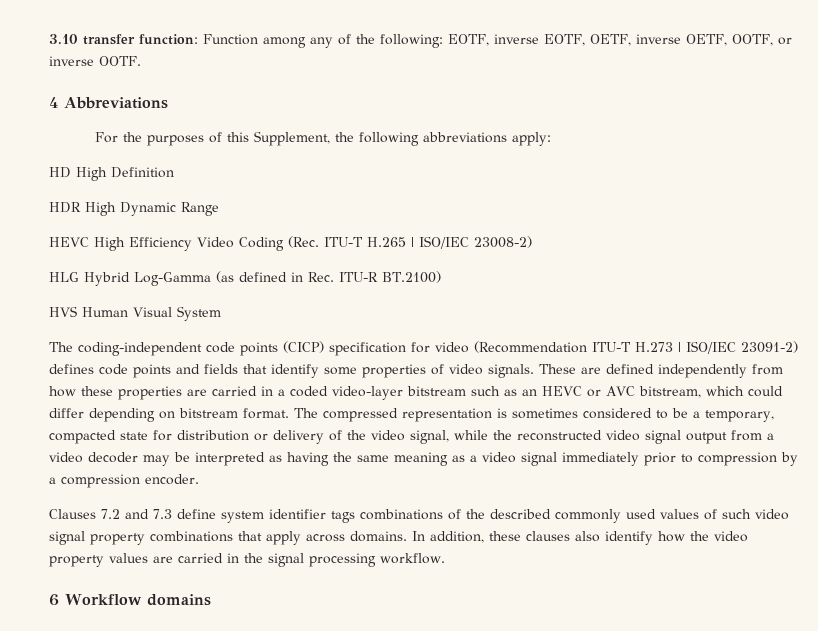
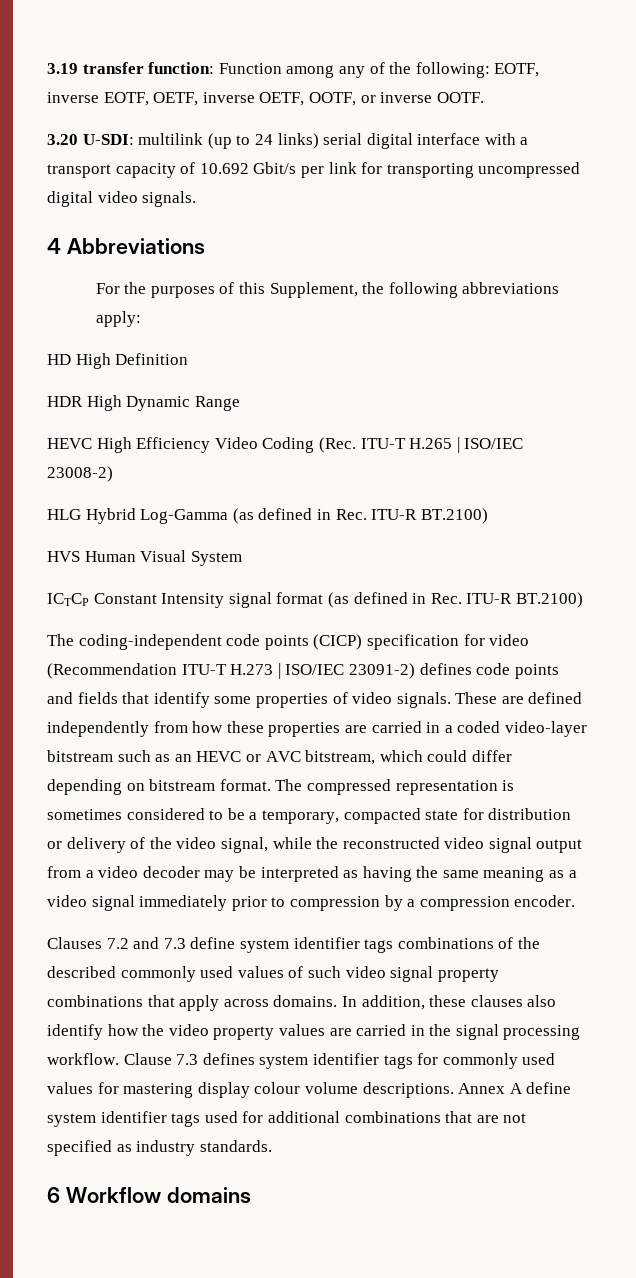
[49,34,78,44] 3.10 -> [47,63,78,74] 3.19
(141, 61) none -> [47,133,529,149] [47,162,581,178] [47,191,197,207] // 3.20 U-SDI: multilink (up to 24 links) serial digital interface with a transport capacity of 10.692 Gbit/s per link for transporting uncompressed digital video signals.
(221, 313) none -> [47,592,583,608] // ICTCP Constant Intensity signal format (as defined in Rec. ITU-R BT.2100)
(445, 558) none -> [123,1053,556,1069] [47,1082,572,1098] [47,1111,527,1127] [47,1140,272,1156] Clause 7.3 defines system identifier tags for commonly used values for mastering display colour volume descriptions. Annex A define system identifier tags used for additional combinations that are not specified as industry standards.

